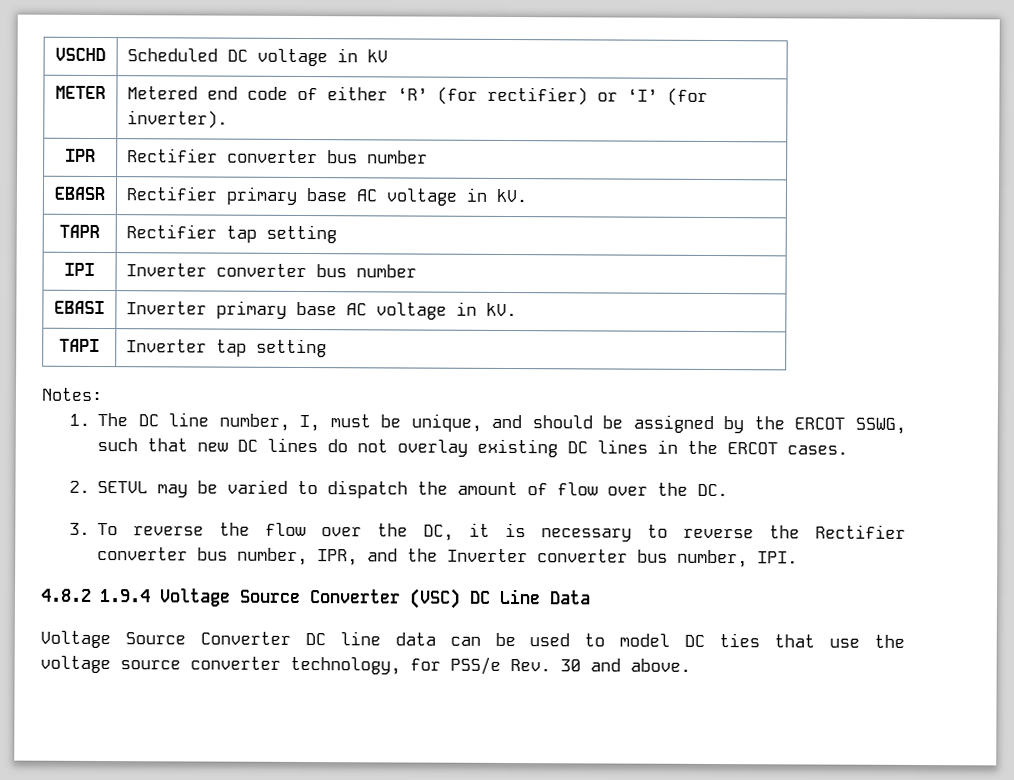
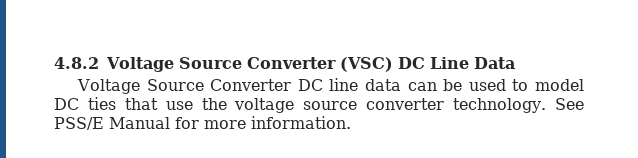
[55,47,106,62] [127,48,389,67] [55,85,106,100] [127,86,709,106] [127,110,229,129] [65,148,96,162] [127,148,429,164] [54,186,105,201] [126,186,528,206] [59,224,100,239] [126,224,338,244] [64,262,95,276] [126,263,418,278] [54,300,105,315] [126,300,518,320] [59,338,100,353] [126,338,328,358] [41,387,103,402] [68,412,906,434] [97,437,849,458] [68,479,729,499] [68,522,906,542] [97,546,799,568] [40,588,151,603] VSCHD | Scheduled DC voltage in kV // METER | Metered end code of either ‘R’ (for rectifier) or ‘I’ (for inverter). // IPR | Rectifier converter bus number // EBASR | Rectifier primary base AC voltage in kV. // TAPR | Rectifier tap setting // IPI | Inverter converter bus number // EBASI | Inverter primary base AC voltage in kV. // TAPI | Inverter tap setting // Notes: // 1. The DC line number, I, must be unique, and should be assigned by the ERCOT SSWG, such that new DC lines do not overlay existing DC lines in the ERCOT cases. // 2. SETVL may be varied to dispatch the amount of flow over the DC. // 3. To reverse the flow over the DC, it is necessary to reverse the Rectifier converter bus number, IPR, and the Inverter converter bus number, IPI. // 4.8.2 1.9.4 -> [54,57,99,69] 4.8.2
[290,656,691,675] technology, for PSS/e Rev. 30 and above. -> [453,98,584,113] [54,116,351,130] technology. See PSS/E Manual for more information.

